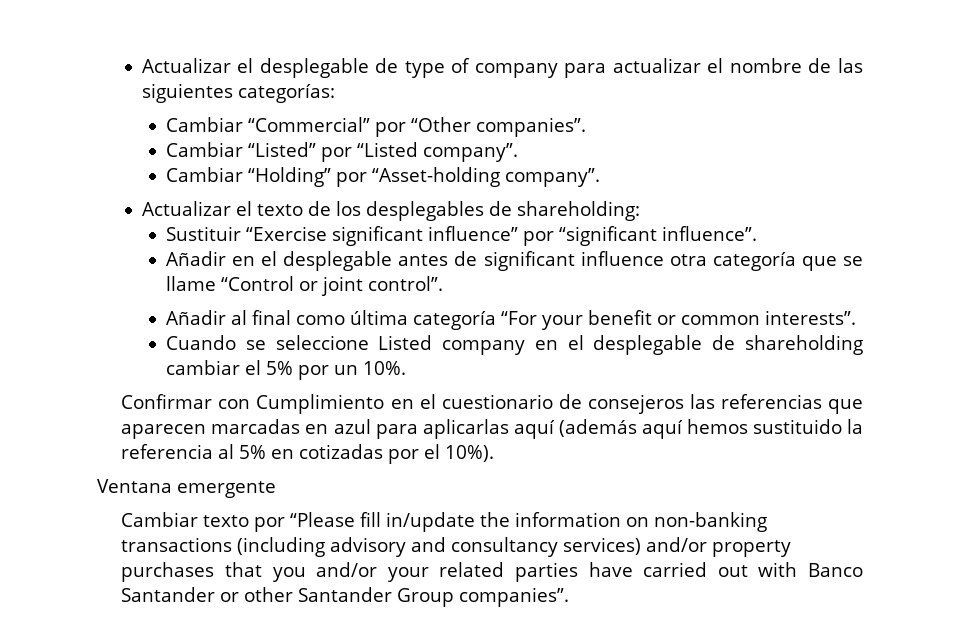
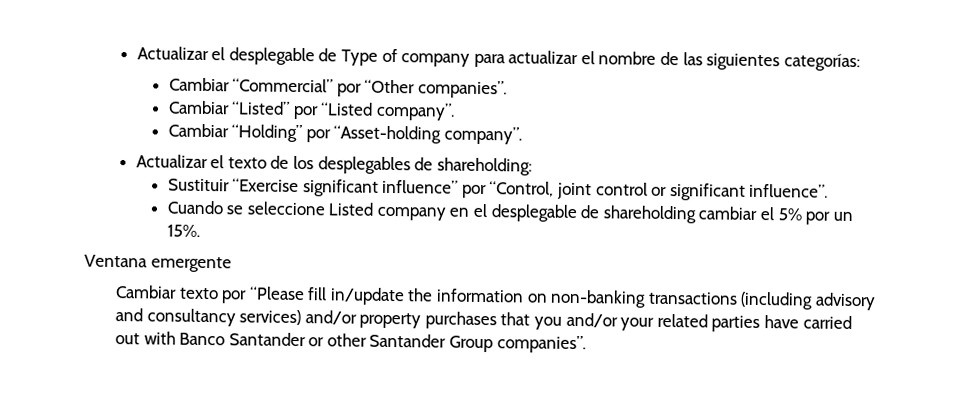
[404,61,445,78] type -> [340,49,378,66] Type
[559,226,758,246] [166,251,863,271] [166,276,444,296] [166,310,857,330] “significant influence”. // Añadir en el desplegable antes de significant influence otra categoría que se llame “Control or joint control”. // Añadir al final como última categoría “For your benefit or common interests”. -> [489,181,829,201] “Control, joint control or significant influence”.
[363,361,407,375] [121,394,863,414] [121,419,863,439] [121,444,495,464] 10%. // Confirmar con Cumplimiento en el cuestionario de consejeros las referencias que aparecen marcadas en azul para aplicarlas aquí (además aquí hemos sustituido la referencia al 5% en cotizadas por el 10%). -> [166,224,200,237] 15%.

